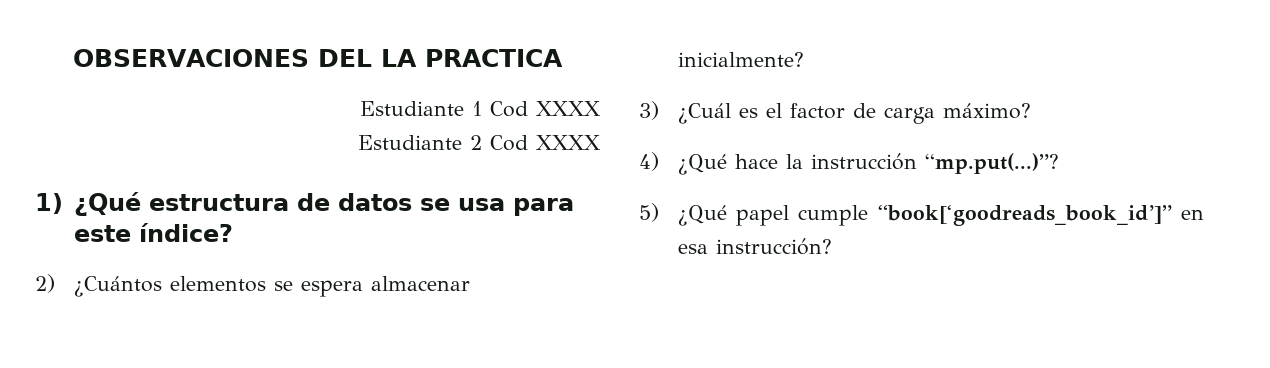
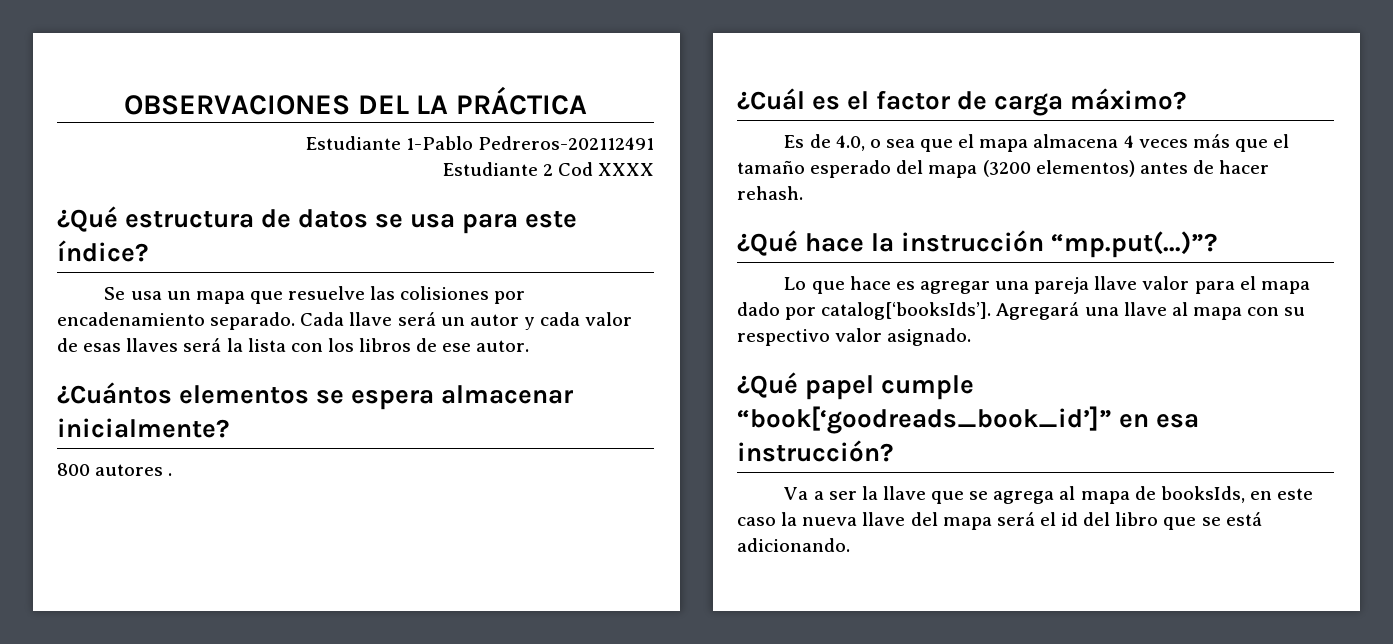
[424,49,563,67] [360,101,600,117] PRACTICA // Estudiante 1 Cod XXXX -> [456,86,588,115] [305,136,654,150] PRÁCTICA // Estudiante 1-Pablo Pedreros-202112491
[35,193,63,214] 1) -> (654, 169) none
[35,274,55,293] 2) -> [104,286,526,304] [57,312,633,330] [57,338,530,352] Se usa un mapa que resuelve las colisiones por encadenamiento separado. Cada llave será un autor y cada valor de esas llaves será la lista con los libros de ese autor. //
[639,101,659,120] 3) -> [57,463,173,476] 800 autores . //
[639,152,659,171] 4) -> [784,134,1290,152] [737,160,1270,178] [737,186,803,200] Es de 4.0, o sea que el mapa almacena 4 veces más que el tamaño esperado del mapa (3200 elementos) antes de hacer rehash. //
[639,203,659,222] 5) -> [784,276,1310,294] [737,302,1306,320] [737,328,972,346] Lo que hace es agregar una pareja llave valor para el mapa dado por catalog[‘booksIds’]. Agregará una llave al mapa con su respectivo valor asignado. //
(832, 246) none -> [784,486,1314,504] [737,512,1262,530] [737,538,850,552] // Va a ser la llave que se agrega al mapa de booksIds, en este caso la nueva llave del mapa será el id del libro que se está adicionando.

